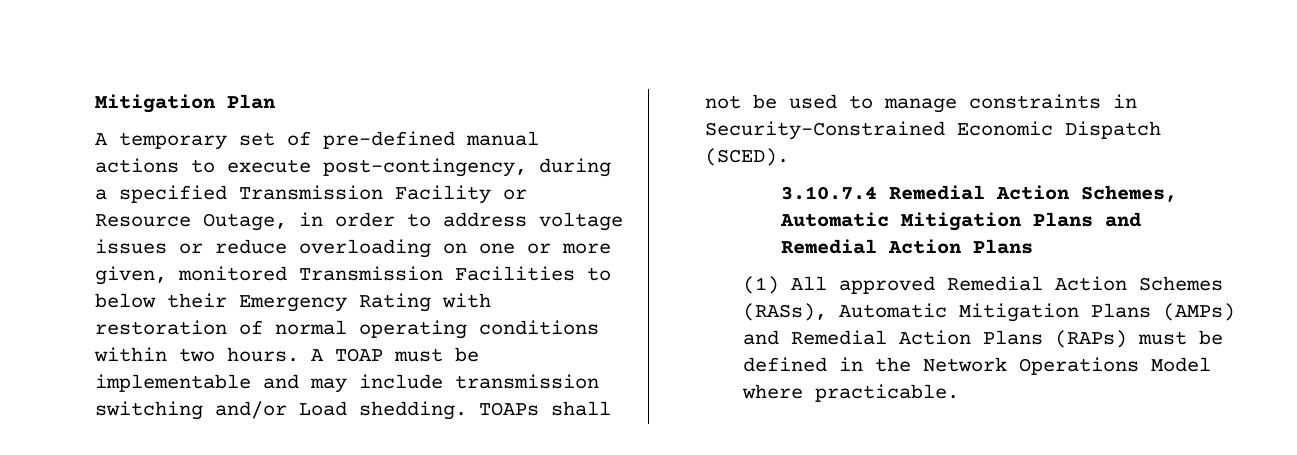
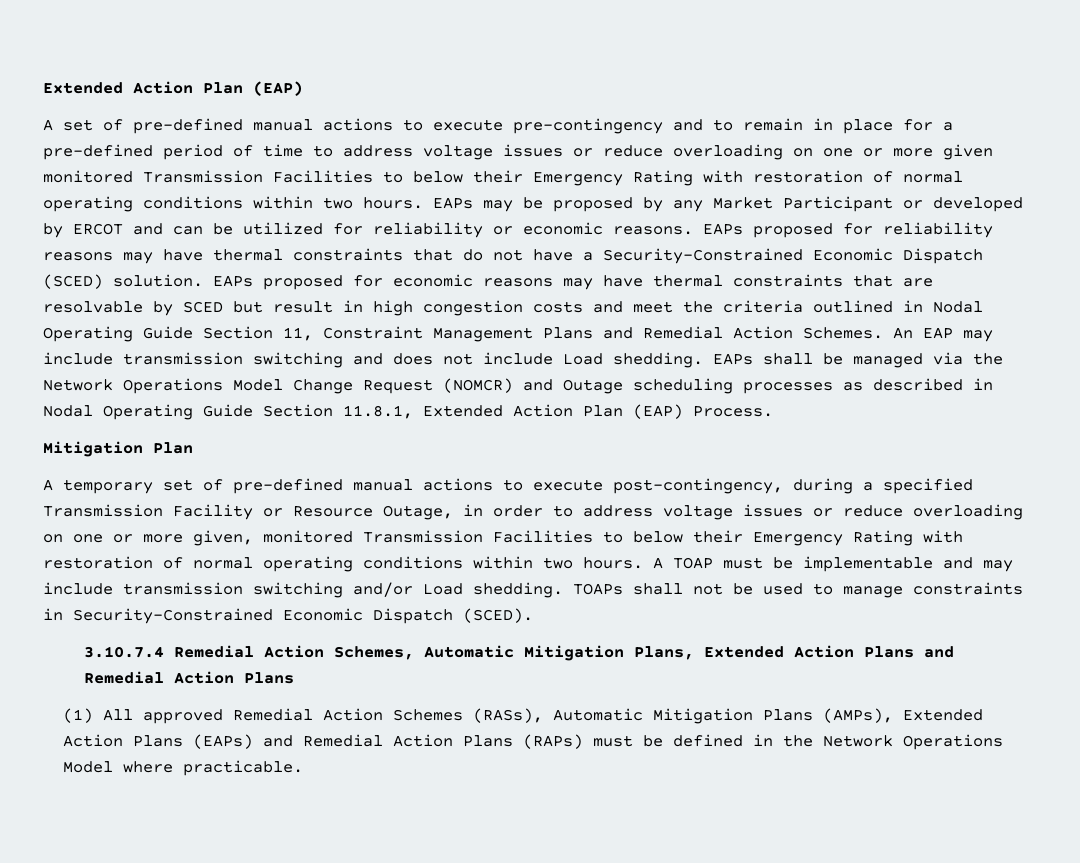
(95, 103) none -> [42,81,303,96] [42,118,953,134] [42,144,993,160] [42,170,963,186] [42,196,1023,212] [42,222,993,238] [42,248,983,264] [42,274,933,290] [42,300,983,316] [42,326,993,342] [42,352,1003,368] [42,378,993,394] [42,404,773,420] Extended Action Plan (EAP) // A set of pre-defined manual actions to execute pre-contingency and to remain in place for a pre-defined period of time to address voltage issues or reduce overloading on one or more given monitored Transmission Facilities to below their Emergency Rating with restoration of normal operating conditions within two hours. EAPs may be proposed by any Market Participant or developed by ERCOT and can be utilized for reliability or economic reasons. EAPs proposed for reliability reasons may have thermal constraints that do not have a Security-Constrained Economic Dispatch (SCED) solution. EAPs proposed for economic reasons may have thermal constraints that are resolvable by SCED but result in high congestion costs and meet the criteria outlined in Nodal Operating Guide Section 11, Constraint Management Plans and Remedial Action Schemes. An EAP may include transmission switching and does not include Load shedding. EAPs shall be managed via the Network Operations Model Change Request (NOMCR) and Outage scheduling processes as described in Nodal Operating Guide Section 11.8.1, Extended Action Plan (EAP) Process. //
(1022, 221) none -> [633,645,854,660] Plans, Extended Action
[1163,303,1236,321] (AMPs) -> [823,708,984,723] [63,734,254,749] (AMPs), Extended Action Plans (EAPs)

